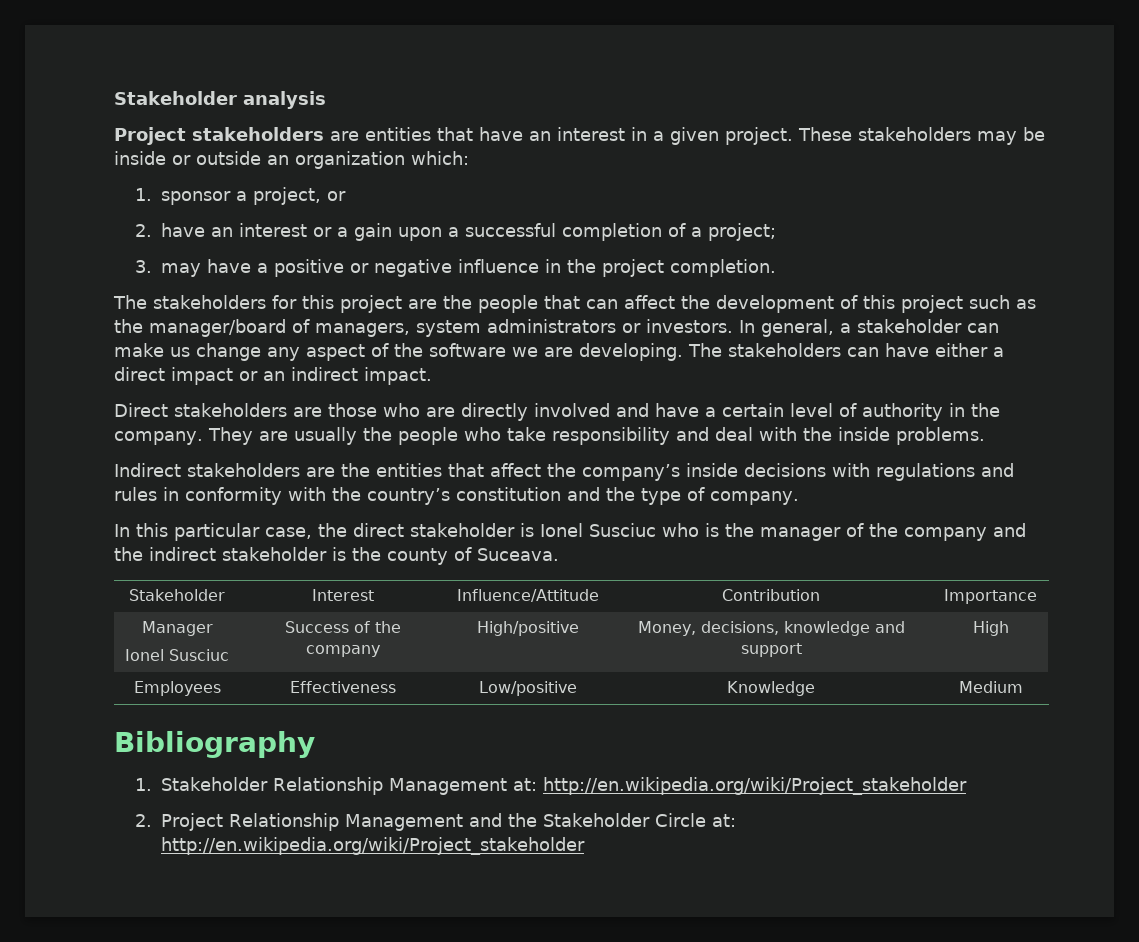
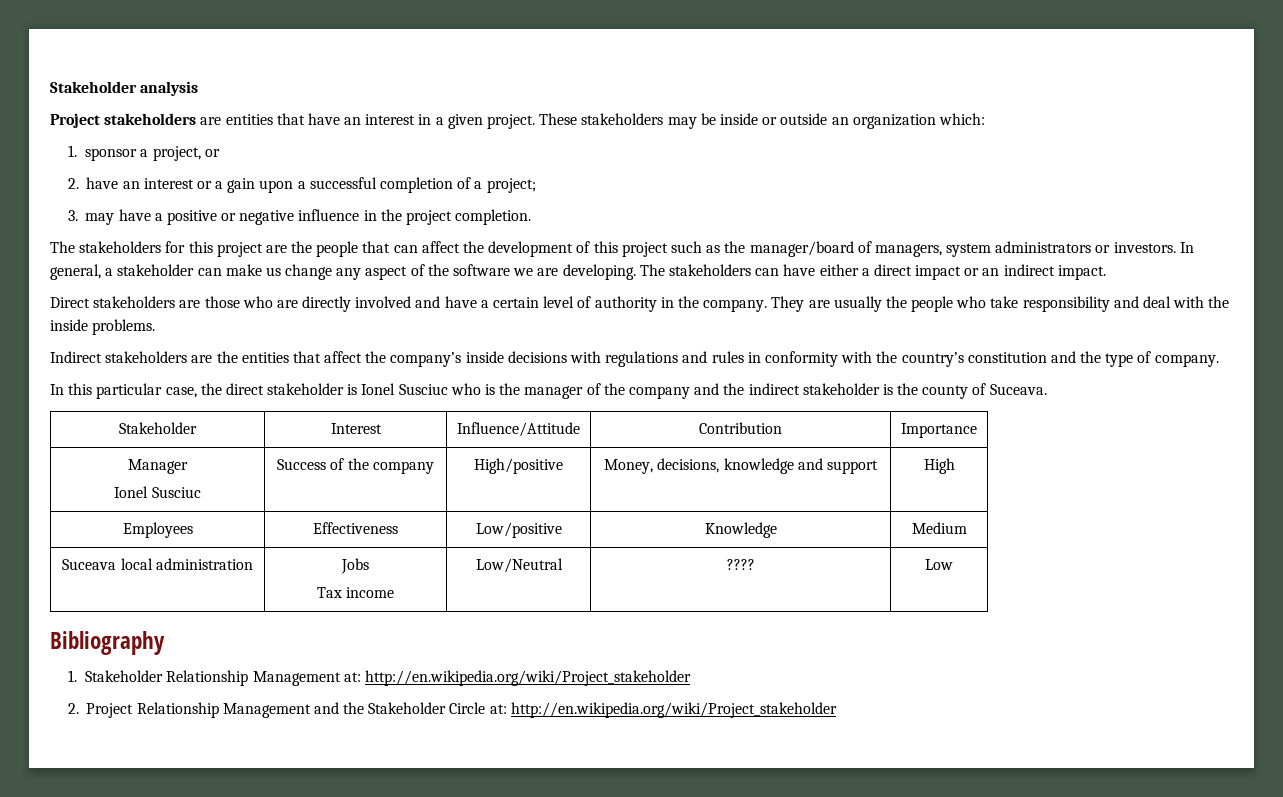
(1023, 687) none -> [62,558,253,570] [341,558,369,574] [316,587,395,598] [475,558,563,573] [726,559,755,570] [925,559,953,570] // Suceava local administration | Jobs // Tax income | Low/Neutral | ???? | Low

